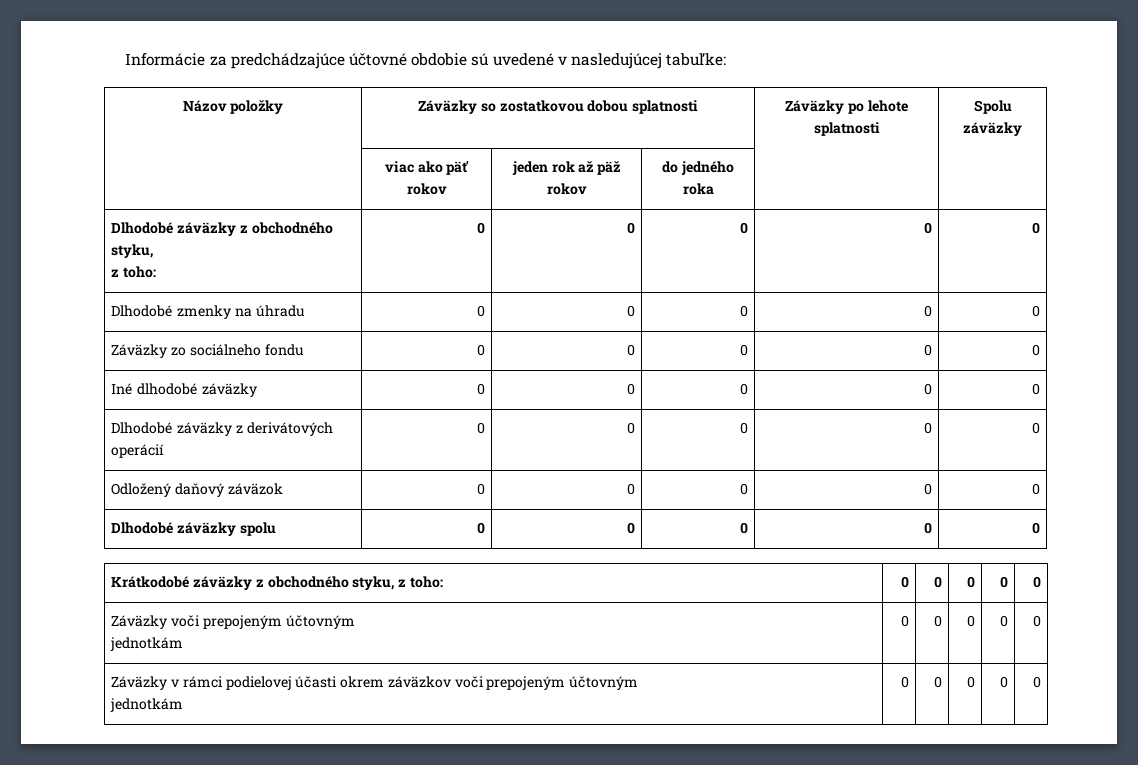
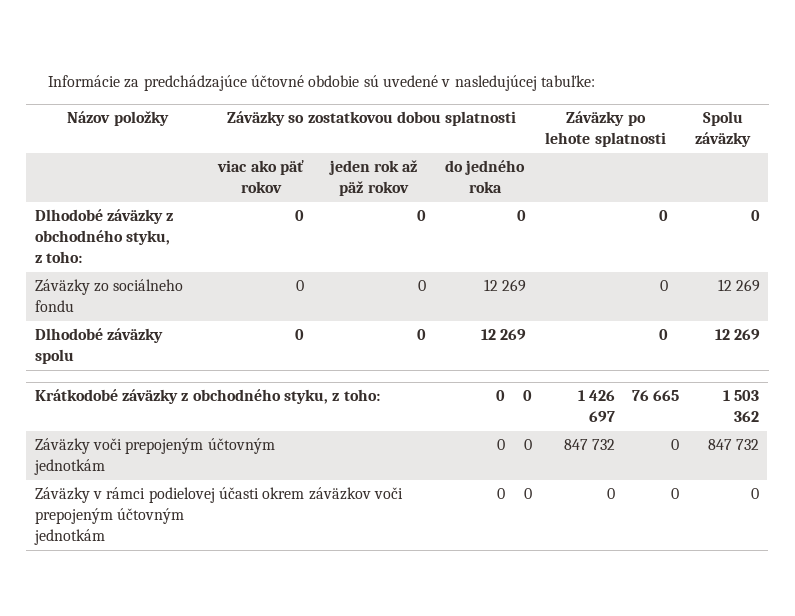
[111,305,305,319] [476,305,485,317] [626,305,635,317] [739,305,748,317] [923,305,932,317] [1031,305,1040,317] // Dlhodobé zmenky na úhradu | 0 | 0 | 0 | 0 | 0 -> (761, 215) none
[739,344,748,356] [923,344,932,356] [1031,344,1040,356] [111,383,257,397] [476,383,485,395] [626,383,635,395] [739,383,748,395] [923,383,932,395] [1031,383,1040,395] [111,422,333,436] [111,444,165,458] [476,422,485,434] [626,422,635,434] [739,422,748,434] [923,422,932,434] [1031,422,1040,434] [111,483,283,497] [476,483,485,495] [626,483,635,495] [739,483,748,495] [923,483,932,495] [1031,483,1040,495] 0 | 0 | 0 // Iné dlhodobé záväzky | 0 | 0 | 0 | 0 | 0 // Dlhodobé záväzky z derivátových operácií | 0 | 0 | 0 | 0 | 0 // Odložený daňový záväzok | 0 | 0 | 0 | 0 | 0 -> [483,279,527,292] [660,280,669,291] [717,279,761,292] 12 269 | 0 | 12 269
[739,522,748,534] [923,522,932,534] [1031,522,1040,534] 0 | 0 | 0 -> [480,329,527,340] [659,329,669,340] [714,329,761,340] 12 269 | 0 | 12 269
[966,576,975,588] [999,576,1008,588] [1032,576,1041,588] 0 | 0 | 0 -> [577,390,616,401] [589,411,616,422] [631,390,680,401] [722,390,760,401] [734,411,760,422] 1 426 697 | 76 665 | 1 503 362
[966,615,975,627] [999,615,1008,627] [1032,615,1041,627] 0 | 0 | 0 -> [563,439,616,450] [671,439,680,450] [707,439,760,450] 847 732 | 0 | 847 732

